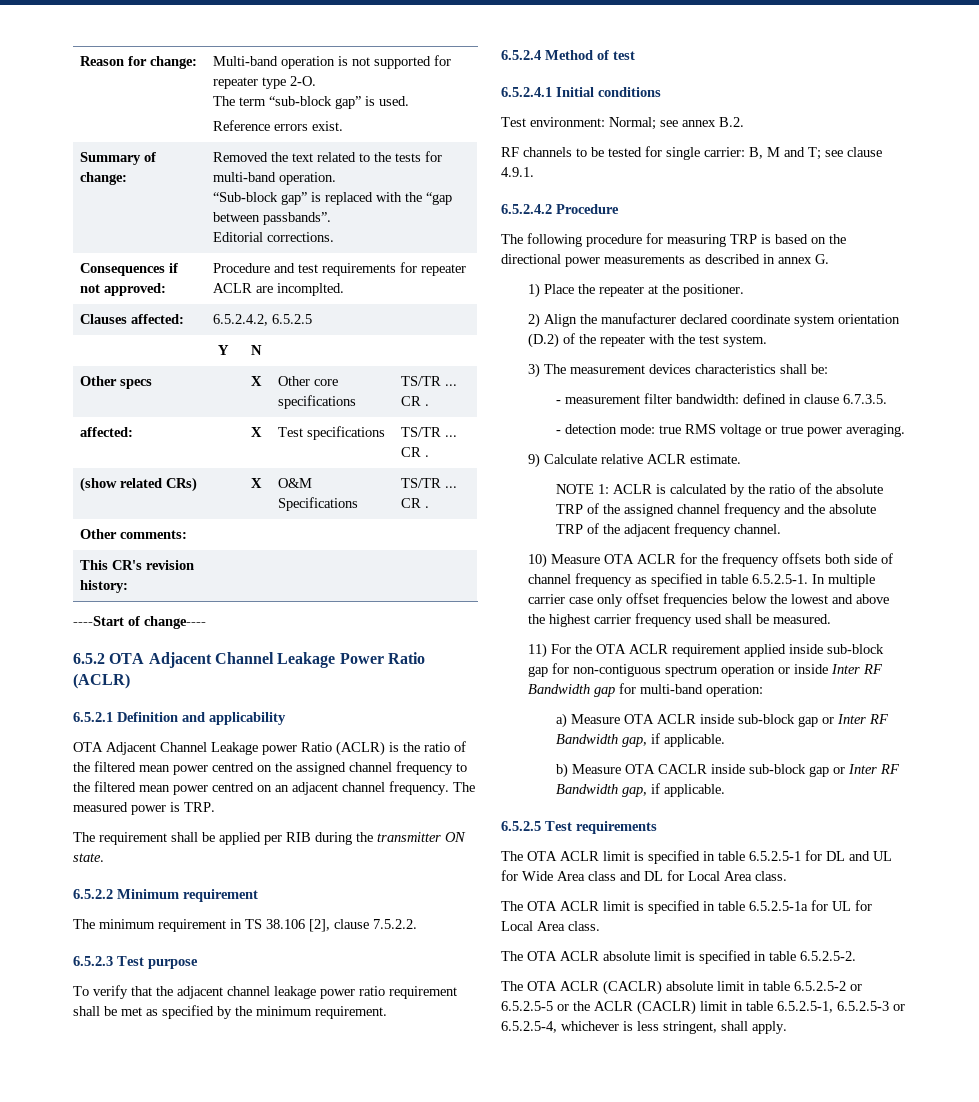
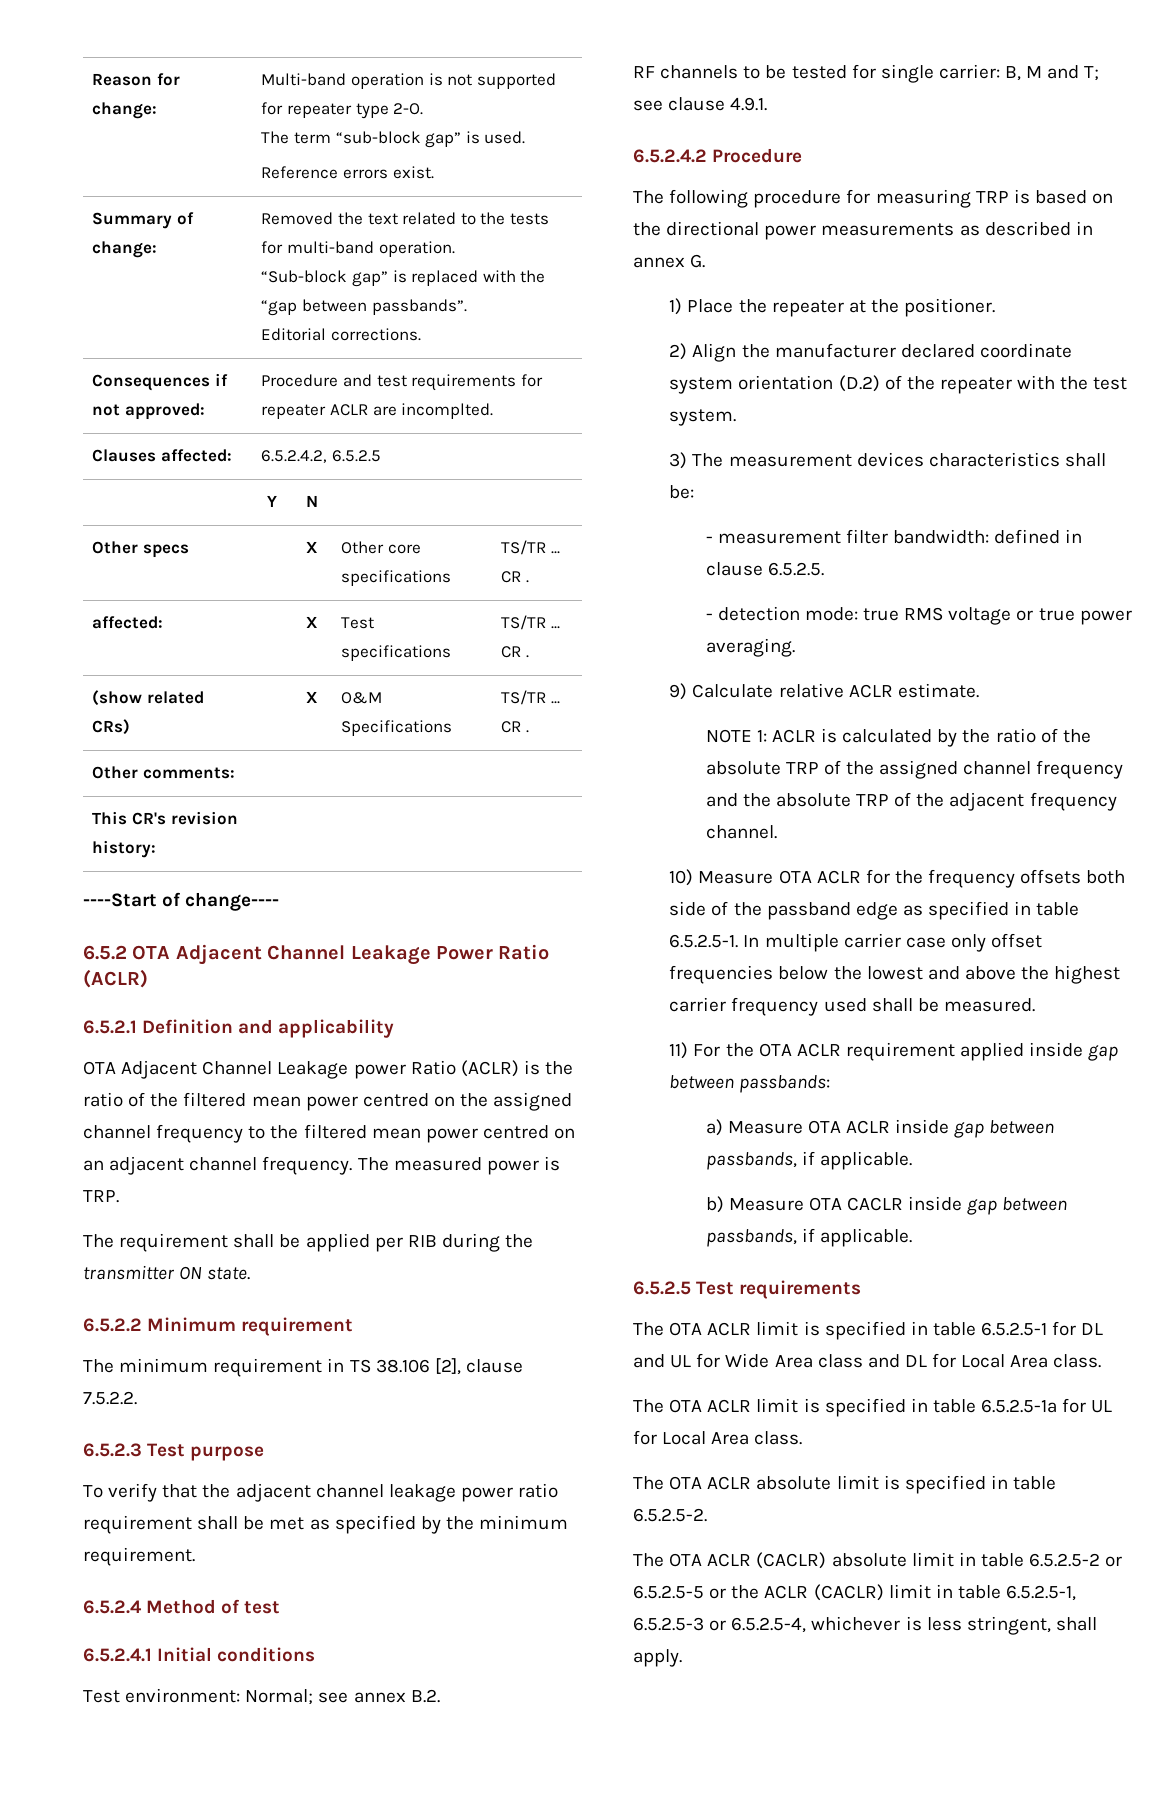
[842,394,887,404] 6.7.3.5. -> [767,562,824,576] 6.5.2.5.
[528,573,633,587] channel frequency -> [733,902,898,920] the passband edge
[827,644,885,654] [528,663,883,677] [528,683,764,697] sub-block gap for non-contiguous spectrum operation or inside Inter RF Bandwidth gap for multi-band operation: -> [1088,1045,1119,1061] [669,1075,831,1093] gap between passbands:
[737,714,888,727] [555,734,647,747] sub-block gap or Inter RF Bandwidth gap, -> [954,1120,1055,1138] [705,1152,797,1170] gap between passbands,
[748,764,899,777] [555,784,647,797] sub-block gap or Inter RF Bandwidth gap, -> [967,1197,1068,1215] [705,1229,797,1247] gap between passbands,

